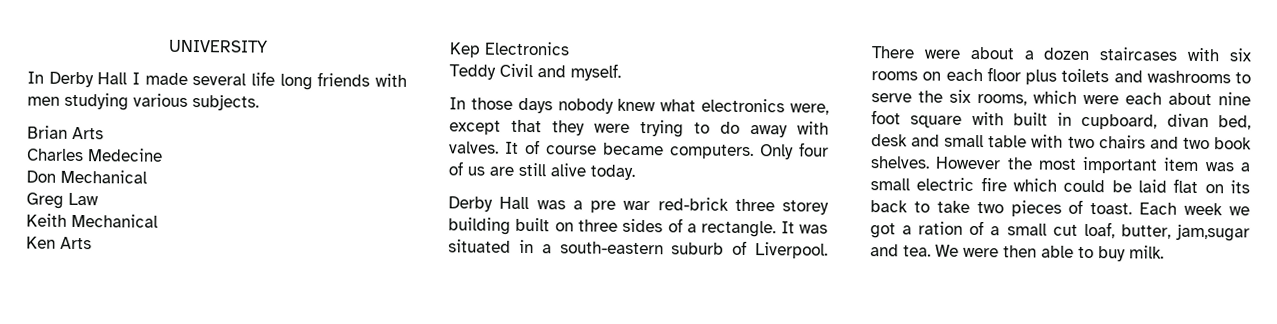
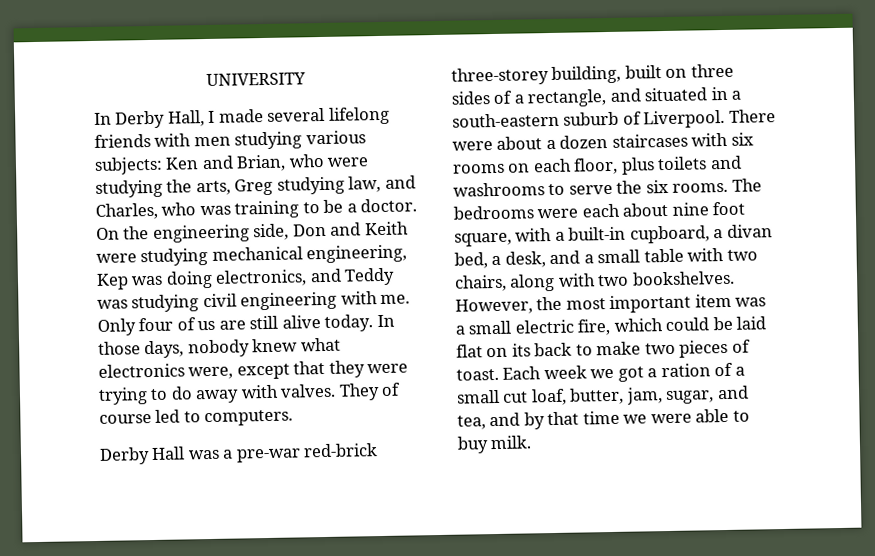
[97,72,128,85] Hall -> [167,110,205,127] Hall,
[251,71,313,91] life long -> [328,106,390,125] lifelong
[192,94,259,111] [27,125,104,140] [26,148,163,162] [26,169,147,184] [26,192,99,209] [26,213,158,228] [26,236,92,250] [449,41,570,58] [449,63,621,81] subjects. // Brian Arts // Charles Medecine // Don Mechanical // Greg Law // Keith Mechanical // Ken Arts // Kep Electronics // Teddy Civil and myself. // -> [94,153,370,175] [95,175,416,198] [95,198,418,220] [96,221,409,243] [96,244,408,267] [96,267,396,290] [97,291,411,313] [97,314,374,336] subjects: Ken and Brian, who were studying the arts, Greg studying law, and Charles, who was training to be a doctor. On the engineering side, Don and Keith were studying mechanical engineering, Kep was doing electronics, and Teddy was studying civil engineering with me. Only four of us are still alive today.
[517,97,553,114] days -> [144,340,185,359] days,
[505,141,519,154] It -> [338,383,380,401] They
[603,142,664,156] became -> [155,409,201,423] led to
[760,142,829,160] [448,161,635,180] [448,196,829,215] [448,217,511,235] Only four of us are still alive today. // Derby Hall was a pre war red-brick three storey building -> [99,443,379,465] [451,65,622,86] // Derby Hall was a pre-war red-brick three-storey building,
[701,220,828,238] rectangle. It was -> [527,88,641,108] rectangle, and
[986,67,1021,82] floor -> [573,157,619,175] floor,
[977,90,1077,106] rooms, which -> [672,178,762,193] [453,205,534,220] rooms. The bedrooms
[910,111,1251,130] [871,134,1252,150] [870,156,1002,170] square with built in cupboard, divan bed, desk and small table with two chairs and two book shelves. However -> [454,224,773,247] [454,247,758,269] [454,270,735,292] [455,298,533,315] square, with a built-in cupboard, a divan bed, a desk, and a small table with two chairs, along with two bookshelves. However,
[980,177,1007,192] fire -> [577,318,612,336] fire,
[936,200,970,213] take -> [596,341,642,356] make
[1176,223,1250,242] [870,244,1037,258] jam,sugar and tea. We were then -> [625,385,749,405] [457,410,692,430] jam, sugar, and tea, and by that time we were

